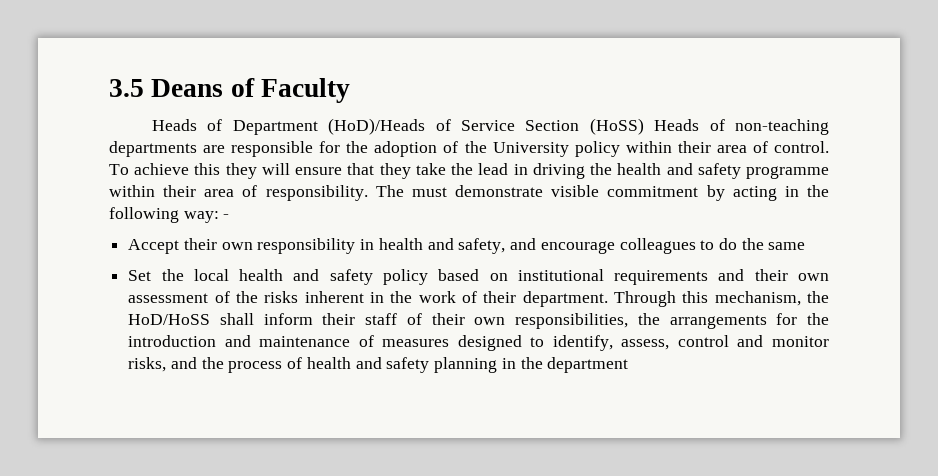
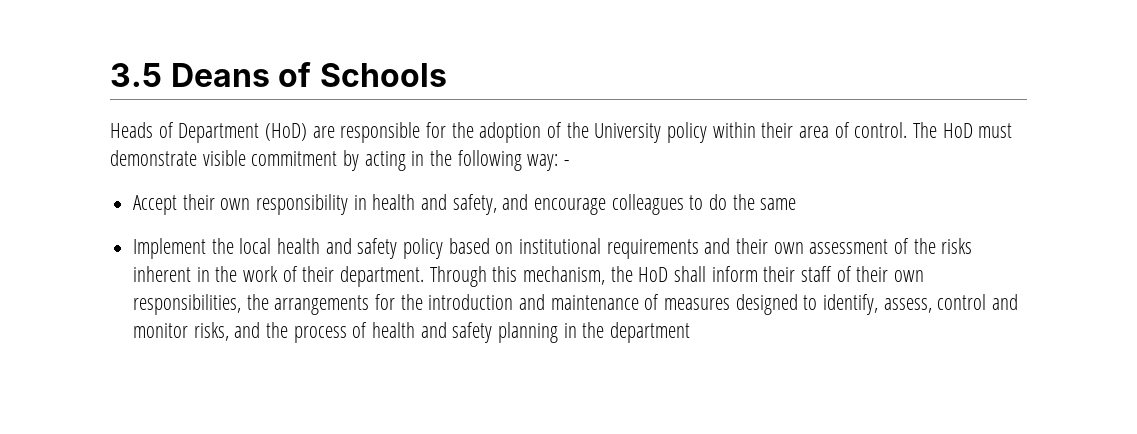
[261,78,351,103] Faculty -> [319,63,447,87] Schools
[328,118,830,135] [109,141,197,157] (HoD)/Heads of Service Section (HoSS) Heads of non-teaching departments -> [265,123,308,141] (HoD)
[109,163,830,179] [109,185,404,201] To achieve this they will ensure that they take the lead in driving the health and safety programme within their area of responsibility. The -> [913,122,973,138] The HoD
[128,270,152,281] Set -> [133,238,207,259] Implement
[128,314,211,325] HoD/HoSS -> [638,267,669,282] HoD

